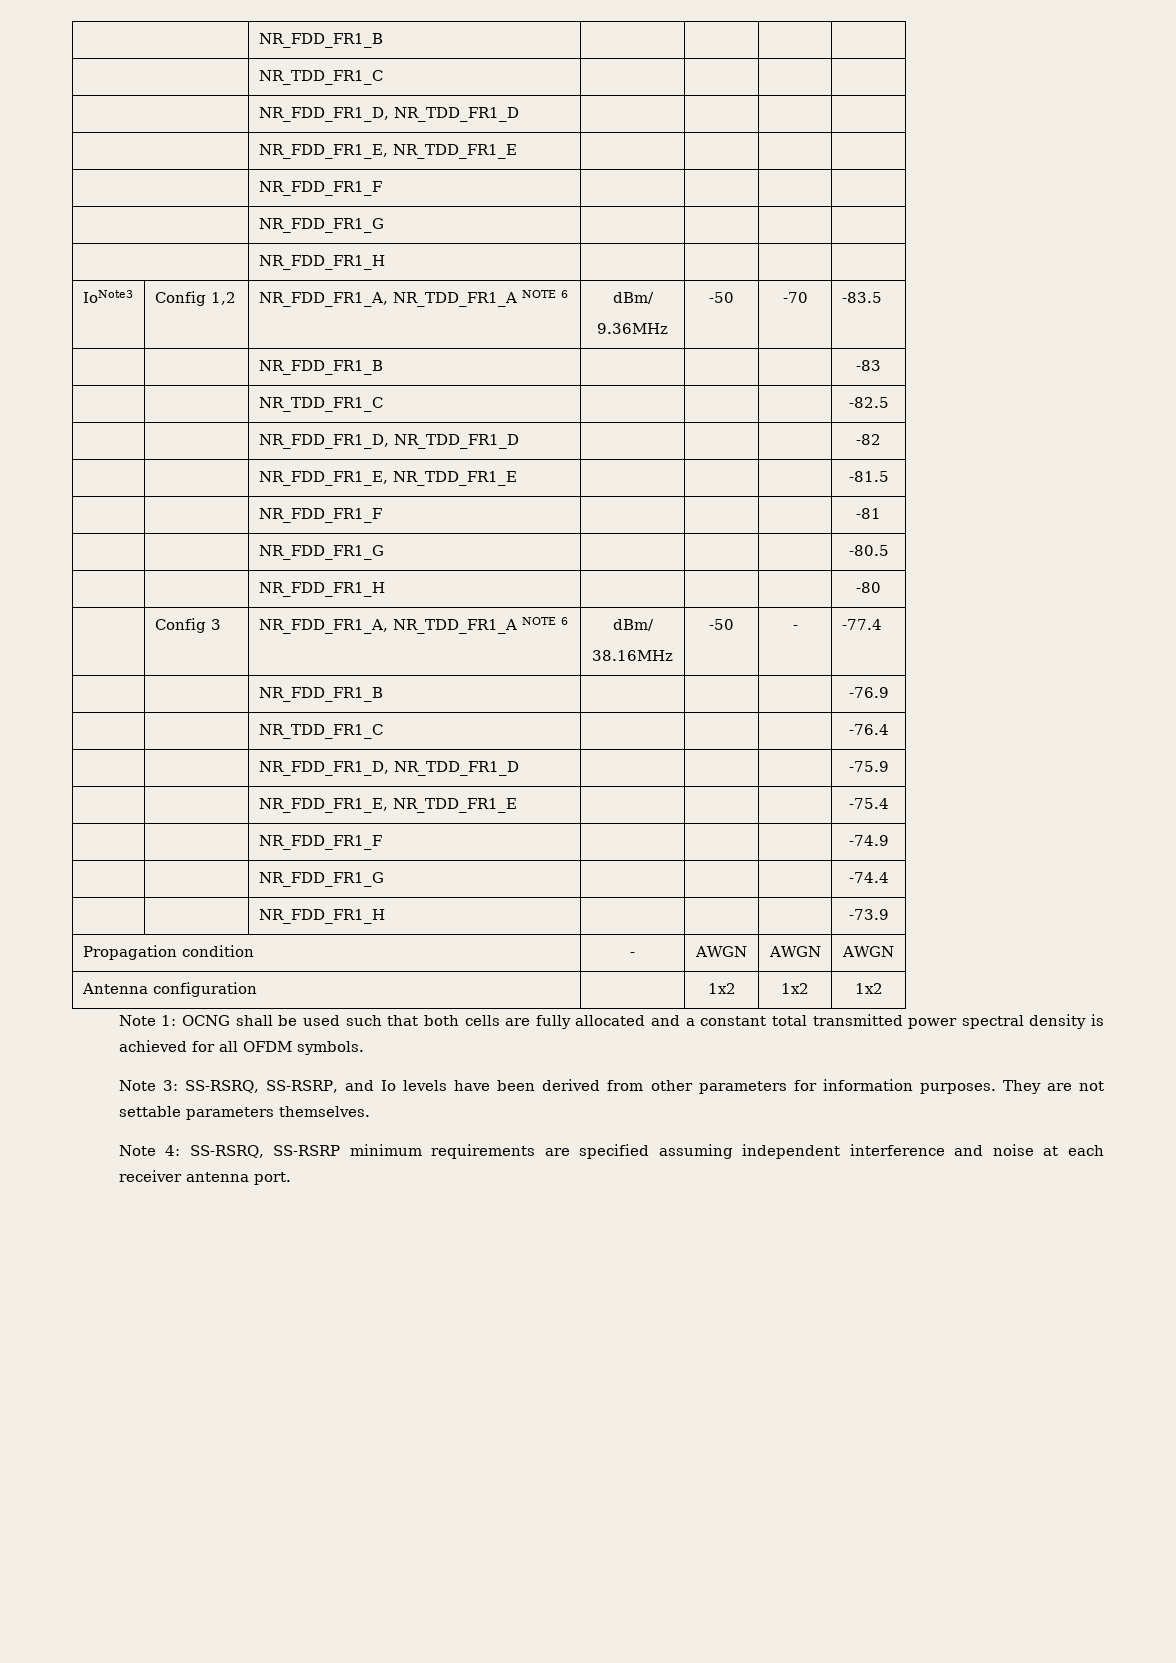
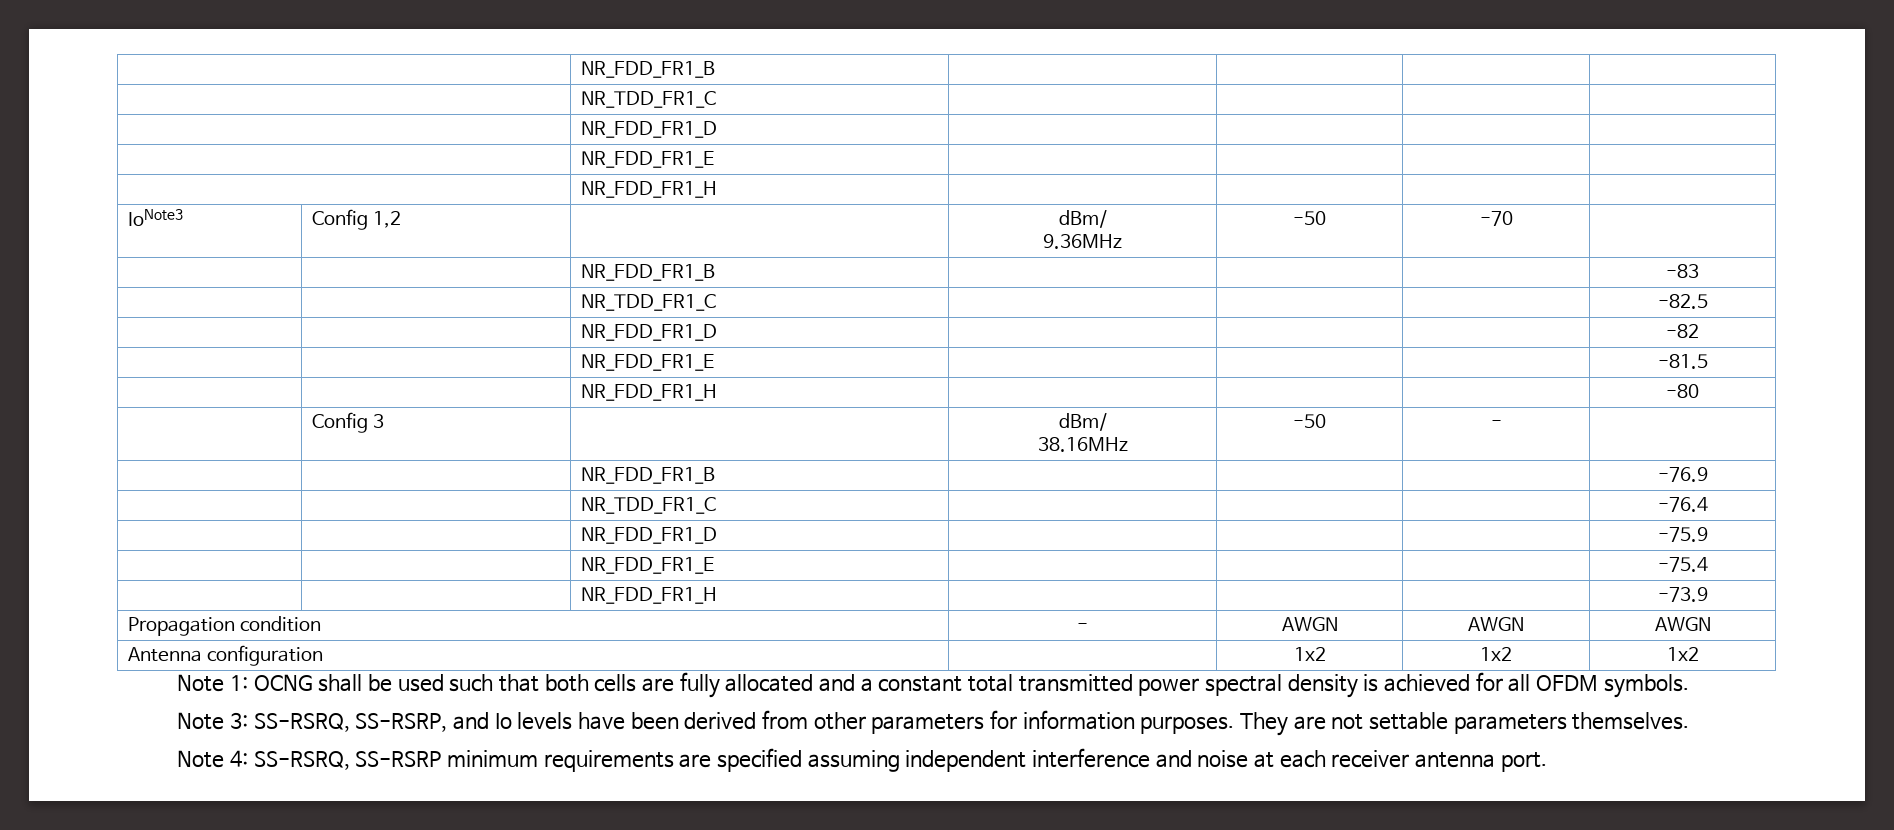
[258,107,519,122] [258,144,517,159] [258,181,382,196] [258,218,384,233] NR_FDD_FR1_D, NR_TDD_FR1_D | | | | // | NR_FDD_FR1_E, NR_TDD_FR1_E | | | | // | NR_FDD_FR1_F | | | | // | NR_FDD_FR1_G -> [580,121,717,138] [580,151,714,168] NR_FDD_FR1_D | | | | // | NR_FDD_FR1_E
[258,290,568,307] NR_FDD_FR1_A, NR_TDD_FR1_A NOTE 6 -> (401, 219) none
[841,292,882,303] -83.5 -> (1513, 218) none
[258,434,519,449] NR_FDD_FR1_D, NR_TDD_FR1_D -> [580,324,717,341] NR_FDD_FR1_D
[258,471,517,486] NR_FDD_FR1_E, NR_TDD_FR1_E -> [580,354,714,371] NR_FDD_FR1_E
[258,508,382,523] [856,508,881,519] [258,545,384,560] [848,545,889,556] // | | NR_FDD_FR1_F | | | | -81 // | | NR_FDD_FR1_G | | | | -80.5 -> (1708, 361) none
[258,617,568,634] NR_FDD_FR1_A, NR_TDD_FR1_A NOTE 6 -> (384, 421) none
[841,619,882,630] -77.4 -> (1502, 424) none
[258,761,519,776] NR_FDD_FR1_D, NR_TDD_FR1_D -> [580,527,717,544] NR_FDD_FR1_D
[258,798,517,813] NR_FDD_FR1_E, NR_TDD_FR1_E -> [580,557,714,574] NR_FDD_FR1_E
[258,835,382,850] [848,835,889,846] [258,872,384,887] [848,872,889,883] // | | NR_FDD_FR1_F | | | | -74.9 // | | NR_FDD_FR1_G | | | | -74.4 -> (1708, 564) none

